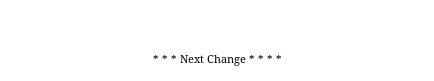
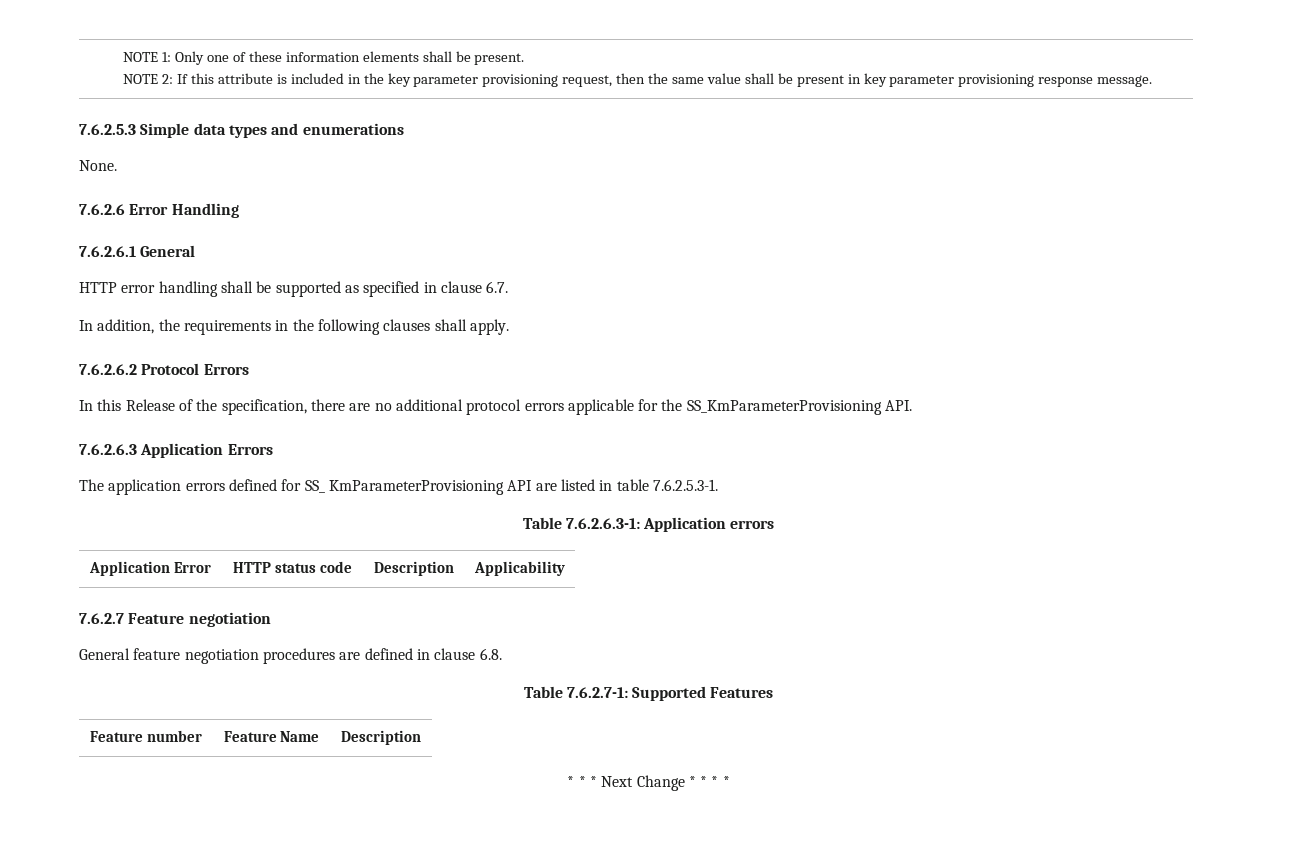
(152, 59) none -> [123,51,525,65] [123,73,1153,87] [79,123,404,138] [79,160,117,171] [79,203,239,218] [79,245,196,257] [79,281,509,297] [79,319,509,335] [79,363,249,375] [79,399,913,415] [79,443,273,458] [79,479,718,495] [522,517,775,532] [89,561,211,576] [233,561,352,573] [374,561,454,576] [473,561,565,576] [79,612,271,627] [79,648,502,664] [523,686,774,701] [90,730,202,742] [223,731,320,742] [341,730,421,745] NOTE 1: Only one of these information elements shall be present. // NOTE 2: If this attribute is included in the key parameter provisioning request, then the same value shall be present in key parameter provisioning response message. // 7.6.2.5.3 Simple data types and enumerations // None. // 7.6.2.6 Error Handling // 7.6.2.6.1 General // HTTP error handling shall be supported as specified in clause 6.7. // In addition, the requirements in the following clauses shall apply. // 7.6.2.6.2 Protocol Errors // In this Release of the specification, there are no additional protocol errors applicable for the SS_KmParameterProvisioning API. // 7.6.2.6.3 Application Errors // The application errors defined for SS_ KmParameterProvisioning API are listed in table 7.6.2.5.3-1. // Table 7.6.2.6.3-1: Application errors // Application Error | HTTP status code | Description | Applicability // 7.6.2.7 Feature negotiation // General feature negotiation procedures are defined in clause 6.8. // Table 7.6.2.7-1: Supported Features // Feature number | Feature Name | Description //

